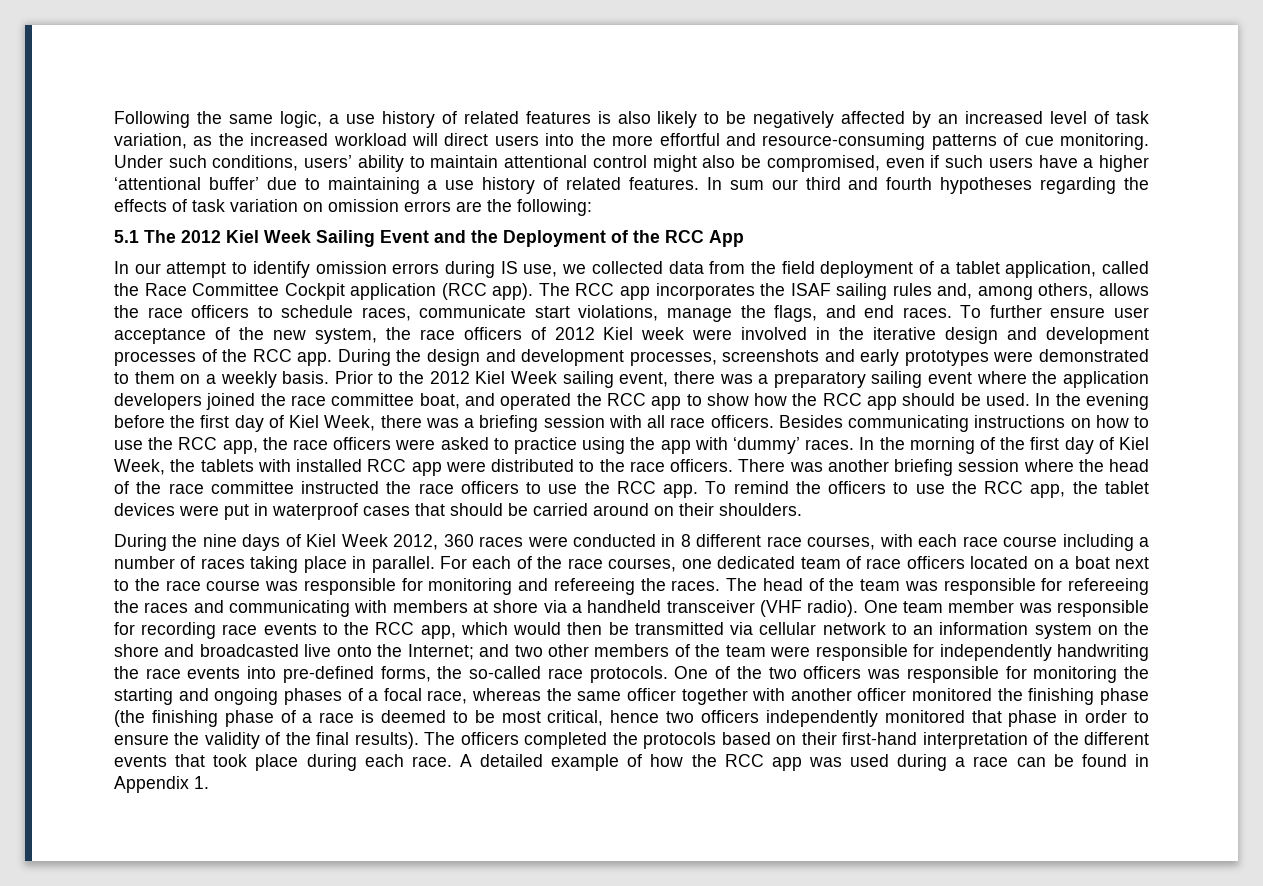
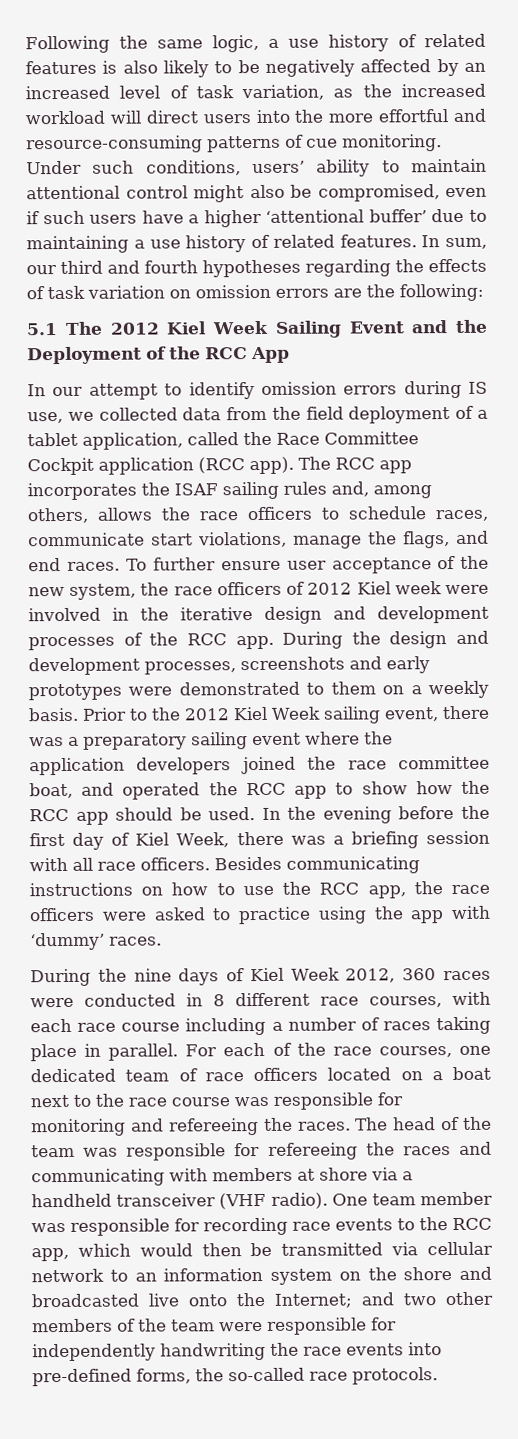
[729,180,764,190] sum -> [445,237,487,250] sum,
[859,437,1150,454] [114,459,1149,476] [114,481,1149,498] [114,503,802,520] In the morning of the first day of Kiel Week, the tablets with installed RCC app were distributed to the race officers. There was another briefing session where the head of the race committee instructed the race officers to use the RCC app. To remind the officers to use the RCC app, the tablet devices were put in waterproof cases that should be carried around on their shoulders. -> (162, 941) none
[674,666,1149,683] [114,688,1150,705] [114,710,1150,727] [114,732,1150,749] [114,754,1150,771] [114,776,209,793] One of the two officers was responsible for monitoring the starting and ongoing phases of a focal race, whereas the same officer together with another officer monitored the finishing phase (the finishing phase of a race is deemed to be most critical, hence two officers independently monitored that phase in order to ensure the validity of the final results). The officers completed the protocols based on their first-hand interpretation of the different events that took place during each race. A detailed example of how the RCC app was used during a race can be found in Appendix 1. -> (438, 1376) none

